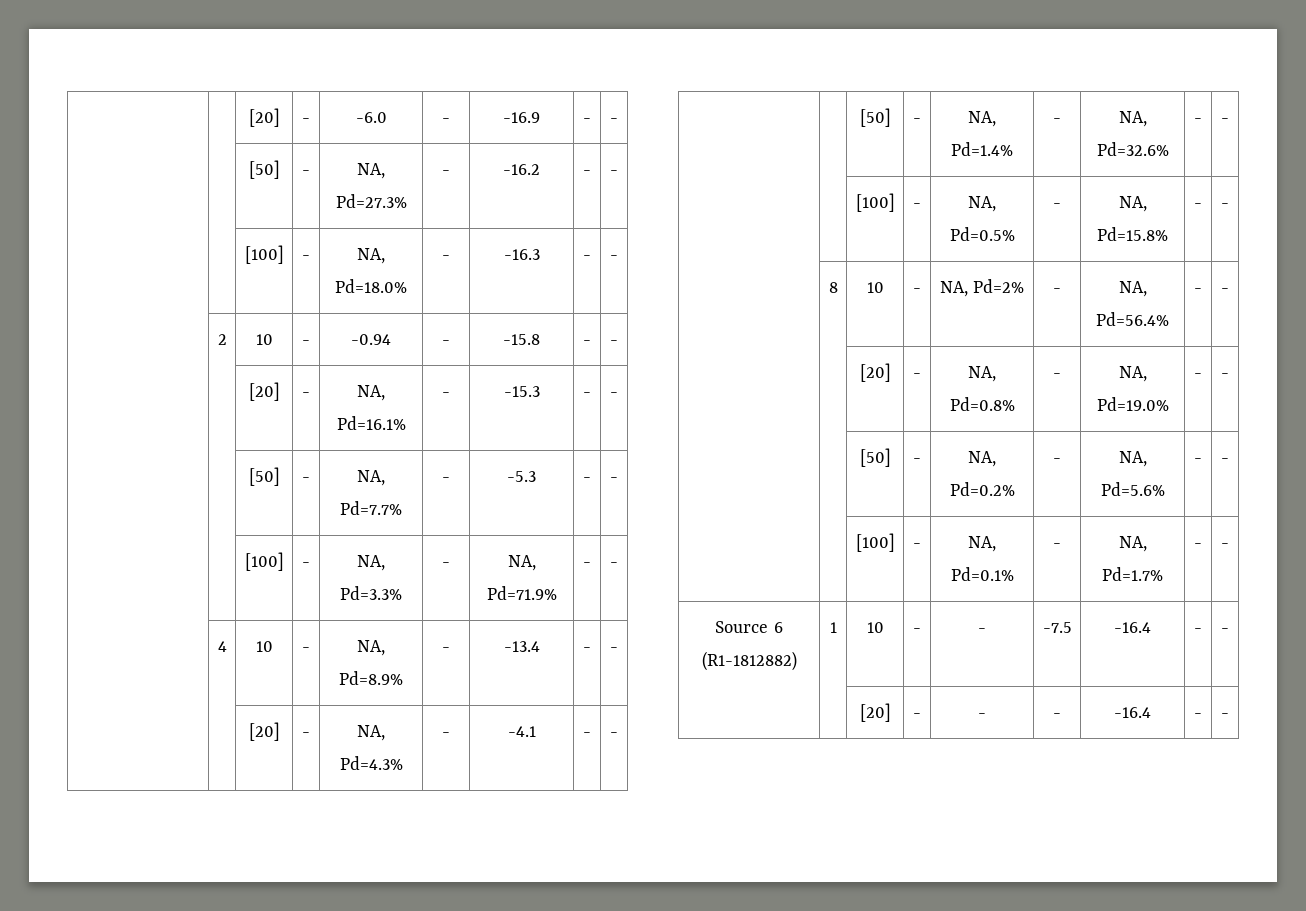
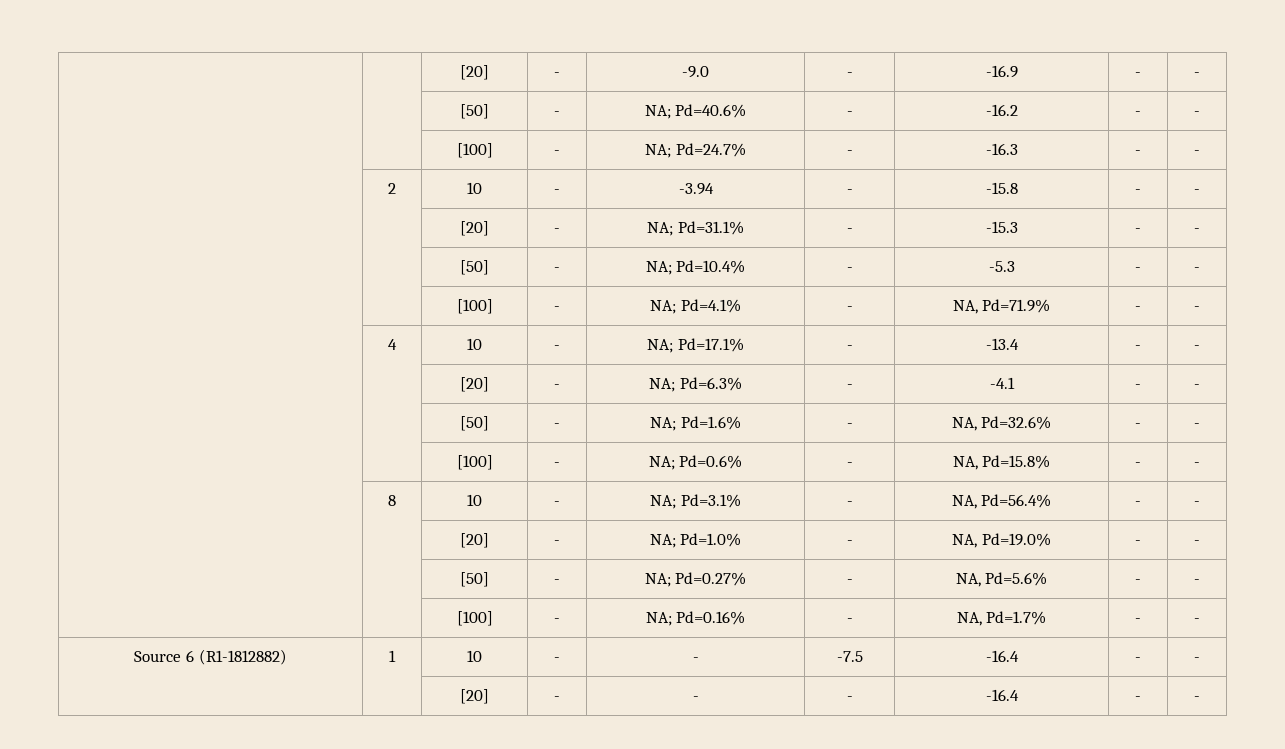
[248,108,280,127] [302,118,310,123] [355,112,387,123] | | [20] | - | -6.0 -> [460,65,489,80] [554,72,560,77] [682,66,709,78] | | [20] | - | -9.0
[357,163,385,179] [335,194,407,208] NA, Pd=27.3% -> [644,104,747,119] NA; Pd=40.6%
[357,248,385,264] [335,279,407,293] NA, Pd=18.0% -> [645,143,746,158] NA; Pd=24.7%
[351,334,391,345] -0.94 -> [678,183,714,195] -3.94
[357,385,385,401] [336,416,406,430] NA, Pd=16.1% -> [647,221,744,236] NA; Pd=31.1%
[357,470,385,486] [340,501,402,515] NA, Pd=7.7% -> [645,260,746,275] NA; Pd=10.4%
[357,555,385,571] [340,586,402,600] NA, Pd=3.3% -> [650,299,741,314] NA; Pd=4.1%
[357,640,385,656] [339,671,403,685] NA, Pd=8.9% -> [647,338,744,353] NA; Pd=17.1%
[357,725,385,741] [339,756,403,770] NA, Pd=4.3% -> [649,377,742,392] NA; Pd=6.3%
[968,111,996,127] [951,142,1013,156] NA, Pd=1.4% -> [650,416,741,431] NA; Pd=1.6%
[968,196,996,212] [949,227,1015,241] NA, Pd=0.5% -> [648,455,743,470] NA; Pd=0.6%
[939,279,1025,297] NA, Pd=2% -> [650,494,741,509] NA; Pd=3.1%
[968,366,996,382] [949,397,1015,411] NA, Pd=0.8% -> [649,533,742,548] NA; Pd=1.0%
[968,451,996,467] [949,482,1015,496] NA, Pd=0.2% -> [644,572,747,587] NA; Pd=0.27%
[968,536,996,552] [950,567,1014,581] NA, Pd=0.1% -> [645,611,746,626] NA; Pd=0.16%

